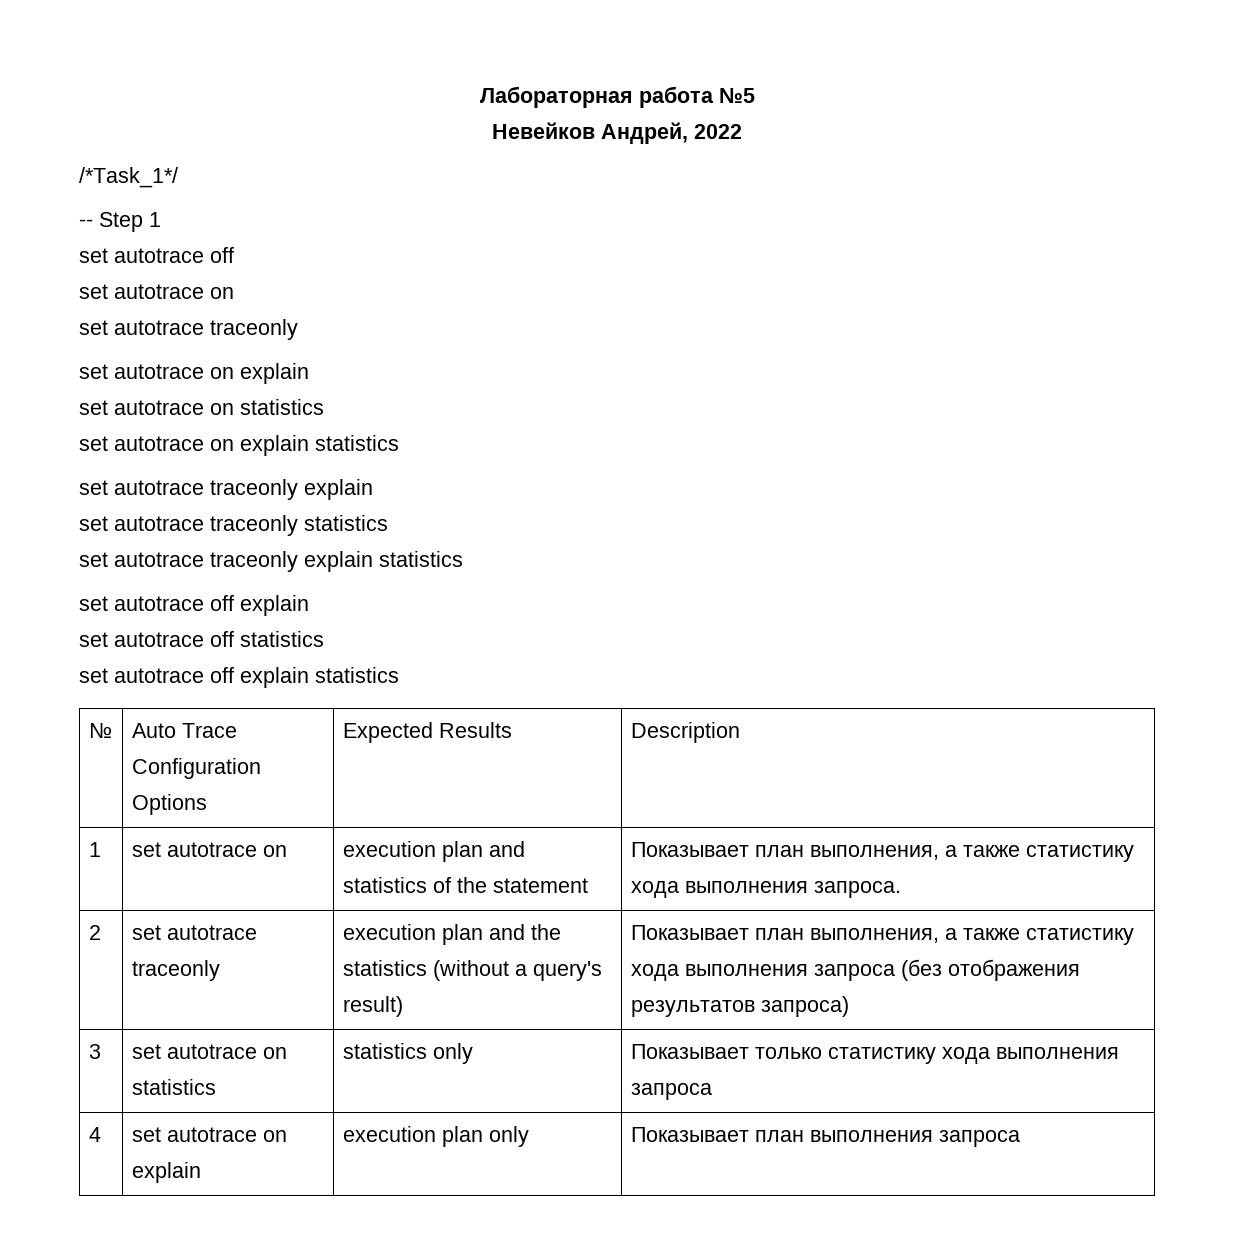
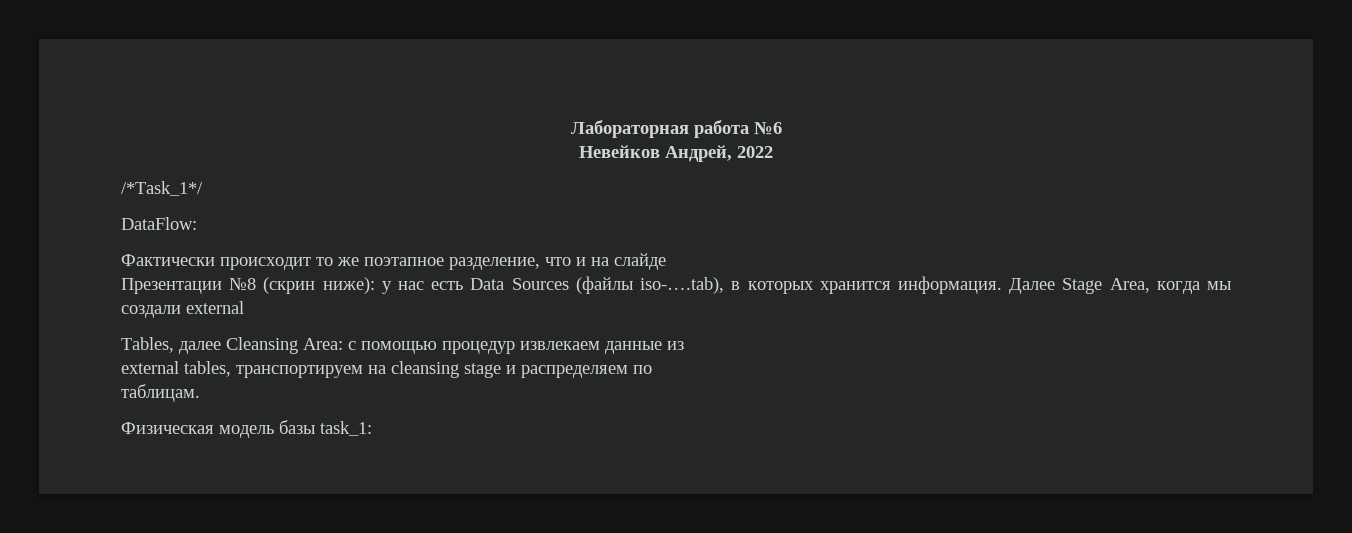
[718,88,755,103] №5 -> [753,122,782,135] №6
[79,212,161,232] [79,247,234,263] [79,284,234,299] [79,319,298,340] [79,363,309,384] [79,399,324,415] [79,435,399,456] [79,479,373,500] [79,515,388,536] [79,551,463,572] [79,595,309,616] [79,631,324,647] [79,667,399,688] [88,723,112,738] [131,723,237,738] [131,758,261,779] [131,794,207,815] [342,722,512,743] [630,722,740,743] [88,842,101,857] [131,842,287,857] [342,841,525,862] [342,877,588,893] [630,842,1134,862] [630,881,901,898] [88,925,101,940] [131,925,257,940] [131,960,220,981] [342,924,561,945] [342,960,602,981] [342,996,403,1017] [630,925,1134,945] [630,959,1080,981] [630,996,849,1017] [88,1044,101,1059] [131,1044,287,1059] [131,1079,216,1095] [342,1043,473,1064] [630,1044,1119,1064] [630,1083,712,1100] [88,1127,101,1142] [131,1127,287,1142] [131,1162,201,1183] [342,1126,529,1147] [630,1127,1020,1147] -- Step 1 // set autotrace off // set autotrace on // set autotrace traceonly // set autotrace on explain // set autotrace on statistics // set autotrace on explain statistics // set autotrace traceonly explain // set autotrace traceonly statistics // set autotrace traceonly explain statistics // set autotrace off explain // set autotrace off statistics // set autotrace off explain statistics // № | Auto Trace Configuration Options | Expected Results | Description // 1 | set autotrace on | execution plan and statistics of the statement | Показывает план выполнения, а также статистику хода выполнения запроса. // 2 | set autotrace traceonly | execution plan and the statistics (without a query's result) | Показывает план выполнения, а также статистику хода выполнения запроса (без отображения результатов запроса) // 3 | set autotrace on statistics | statistics only | Показывает только статистику хода выполнения запроса // 4 | set autotrace on explain | execution plan only | Показывает план выполнения запроса -> [121,217,197,230] [121,253,666,270] [121,276,1231,294] [121,301,244,318] [121,337,684,354] [121,361,652,378] [121,384,200,402] [121,420,372,438] DataFlow: // Фактически происходит то же поэтапное разделение, что и на слайде // Презентации №8 (скрин ниже): у нас есть Data Sources (файлы iso-….tab), в которых хранится информация. Далее Stage Area, когда мы создали external // Tables, далее Cleansing Area: с помощью процедур извлекаем данные из // external tables, транспортируем на cleansing stage и распределяем по // таблицам. // Физическая модель базы task_1:

